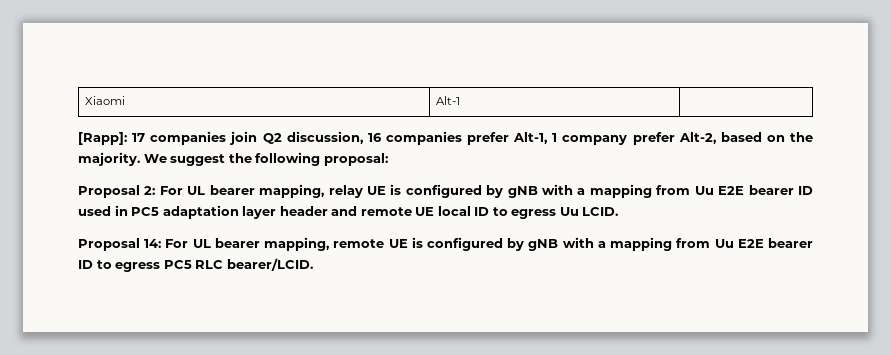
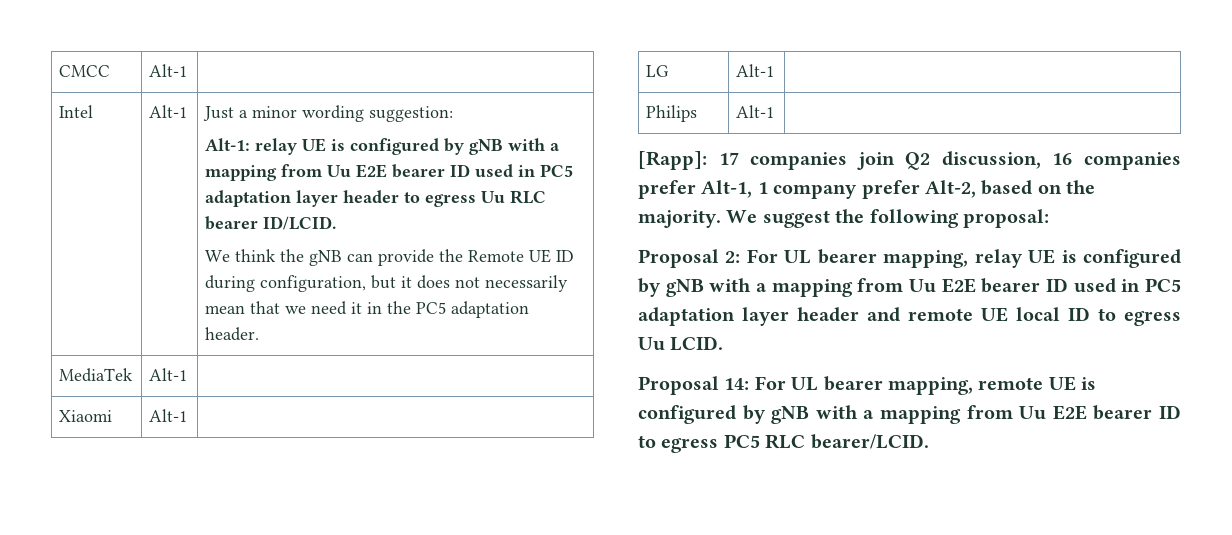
[85,96,126,105] Xiaomi -> [59,65,111,77] [149,64,188,77] [59,105,94,118] [149,105,188,118] [203,105,454,122] [205,138,561,155] [205,164,574,181] [205,190,547,207] [205,216,337,230] [205,249,575,266] [205,275,569,292] [205,301,530,318] [205,327,260,341] [59,368,134,382] [149,368,188,381] [59,410,113,422] [149,409,188,422] [646,65,669,77] [736,64,775,77] [646,105,698,122] CMCC | Alt-1 | // Intel | Alt-1 | Just a minor wording suggestion: // Alt-1: relay UE is configured by gNB with a mapping from Uu E2E bearer ID used in PC5 adaptation layer header to egress Uu RLC bearer ID/LCID. // We think the gNB can provide the Remote UE ID during configuration, but it does not necessarily mean that we need it in the PC5 adaptation header. // MediaTek | Alt-1 | // Xiaomi | Alt-1 | // LG | Alt-1 | // Philips

